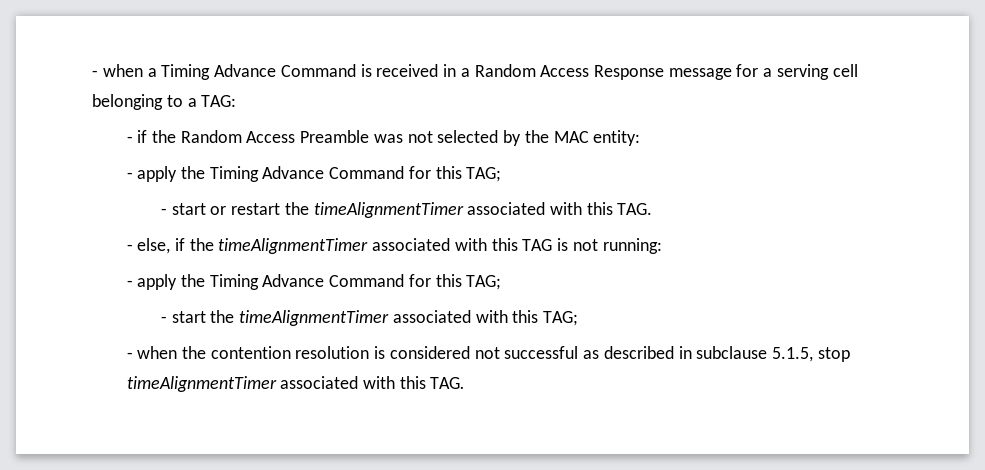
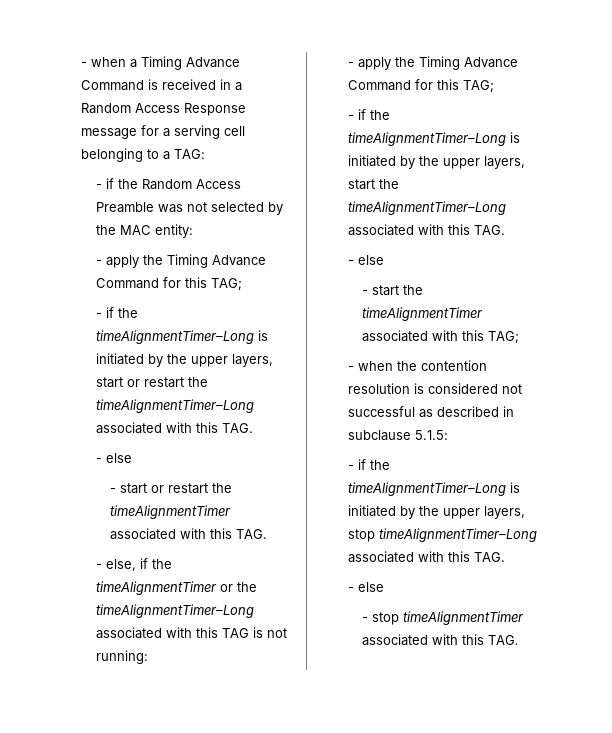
(502, 174) none -> [95,307,138,318] [95,330,268,344] [95,353,273,367] [95,377,208,388] [95,399,254,413] [95,422,253,434] [95,453,132,463] // - if the timeAlignmentTimer–Long is initiated by the upper layers, start or restart the timeAlignmentTimer–Long associated with this TAG. // - else
(369, 246) none -> [219,582,257,592] [95,604,254,618] or the timeAlignmentTimer–Long
(502, 282) none -> [347,109,390,120] [347,132,520,146] [347,155,525,169] [347,179,399,190] [347,201,506,215] [347,224,505,236] [347,255,384,265] // - if the timeAlignmentTimer–Long is initiated by the upper layers, start the timeAlignmentTimer–Long associated with this TAG. // - else
[772,347,814,362] 5.1.5, -> [414,430,448,440] [347,459,390,470] [347,482,520,496] [347,505,525,519] [347,528,537,542] [347,551,505,563] [347,582,384,592] [362,617,369,622] 5.1.5: // - if the timeAlignmentTimer–Long is initiated by the upper layers, stop timeAlignmentTimer–Long associated with this TAG. // - else // -

